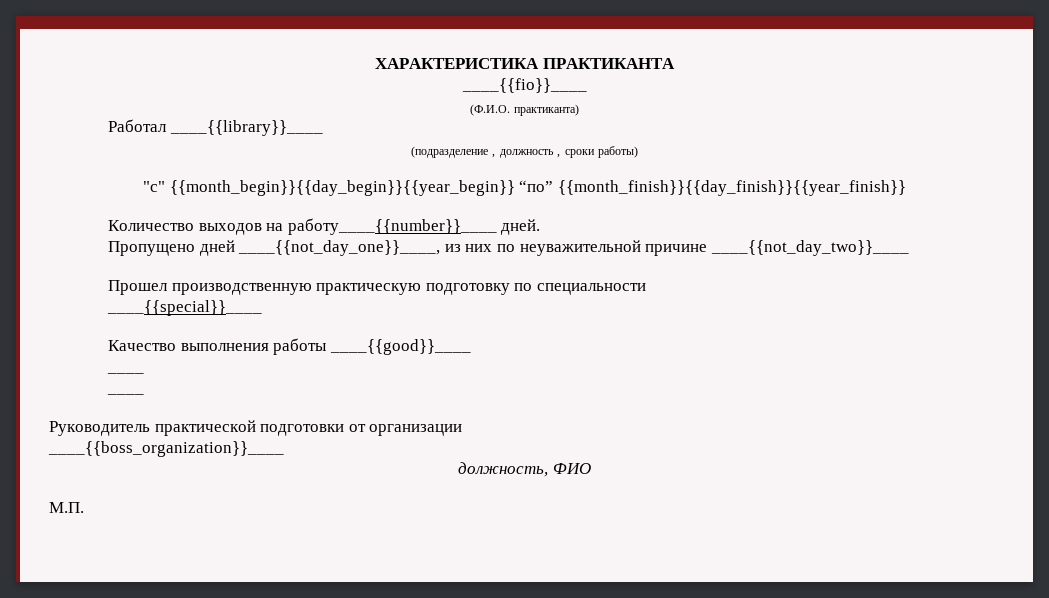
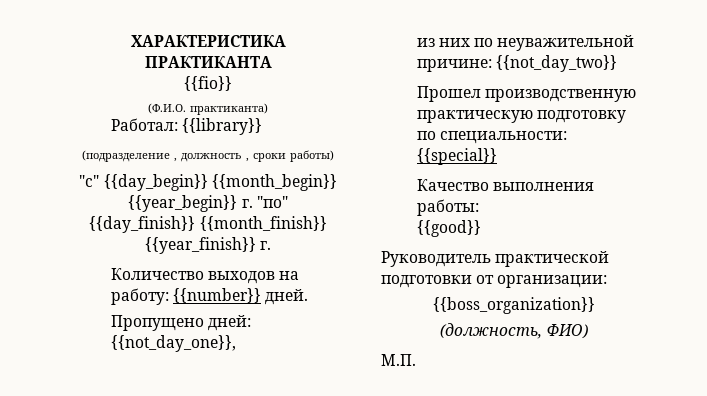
[461,78,587,93] ____{{fio}}____ -> [184,76,232,91] {{fio}}
[108,119,323,136] Работал ____{{library}}____ -> [110,118,262,135] Работал: {{library}}
[169,180,906,196] {{month_begin}}{{day_begin}}{{year_begin}} “по” {{month_finish}}{{day_finish}}{{year_finish}} -> [103,174,337,191] [128,195,288,212] [89,216,327,233] [144,237,272,254] {{day_begin}} {{month_begin}} {{year_begin}} г. "по" {{day_finish}} {{month_finish}} {{year_finish}} г.
[287,218,497,235] работу____{{number}}____ -> [110,288,261,305] работу: {{number}}
[199,240,441,256] дней ____{{not_day_one}}____, -> [207,315,251,331] [110,335,236,352] дней: {{not_day_one}}, //
[645,240,909,256] причине ____{{not_day_two}}____ -> [416,55,617,72] причине: {{not_day_two}}
[537,283,647,295] [107,300,263,316] специальности // ____{{special}}____ -> [439,131,567,144] [416,148,497,165] специальности: {{special}}
[273,338,471,355] [107,372,145,374] [107,393,145,395] работы ____{{good}}____ // ____ // ____ -> [416,199,479,216] [416,220,481,237] работы: // {{good}}
[369,424,463,436] [48,441,284,457] [458,462,591,477] организации // ____{{boss_organization}}____ // должность, ФИО -> [497,275,608,288] [433,297,595,314] [440,323,588,339] организации: // {{boss_organization}} // (должность, ФИО)

